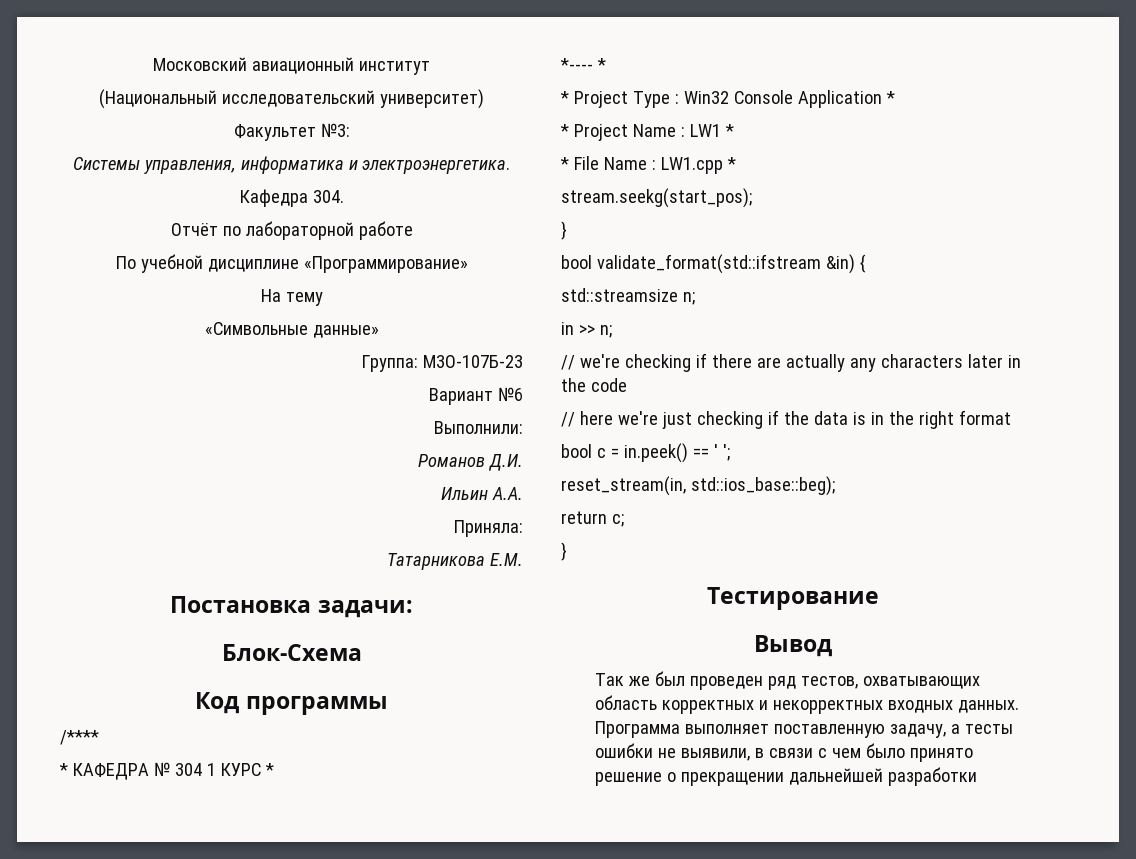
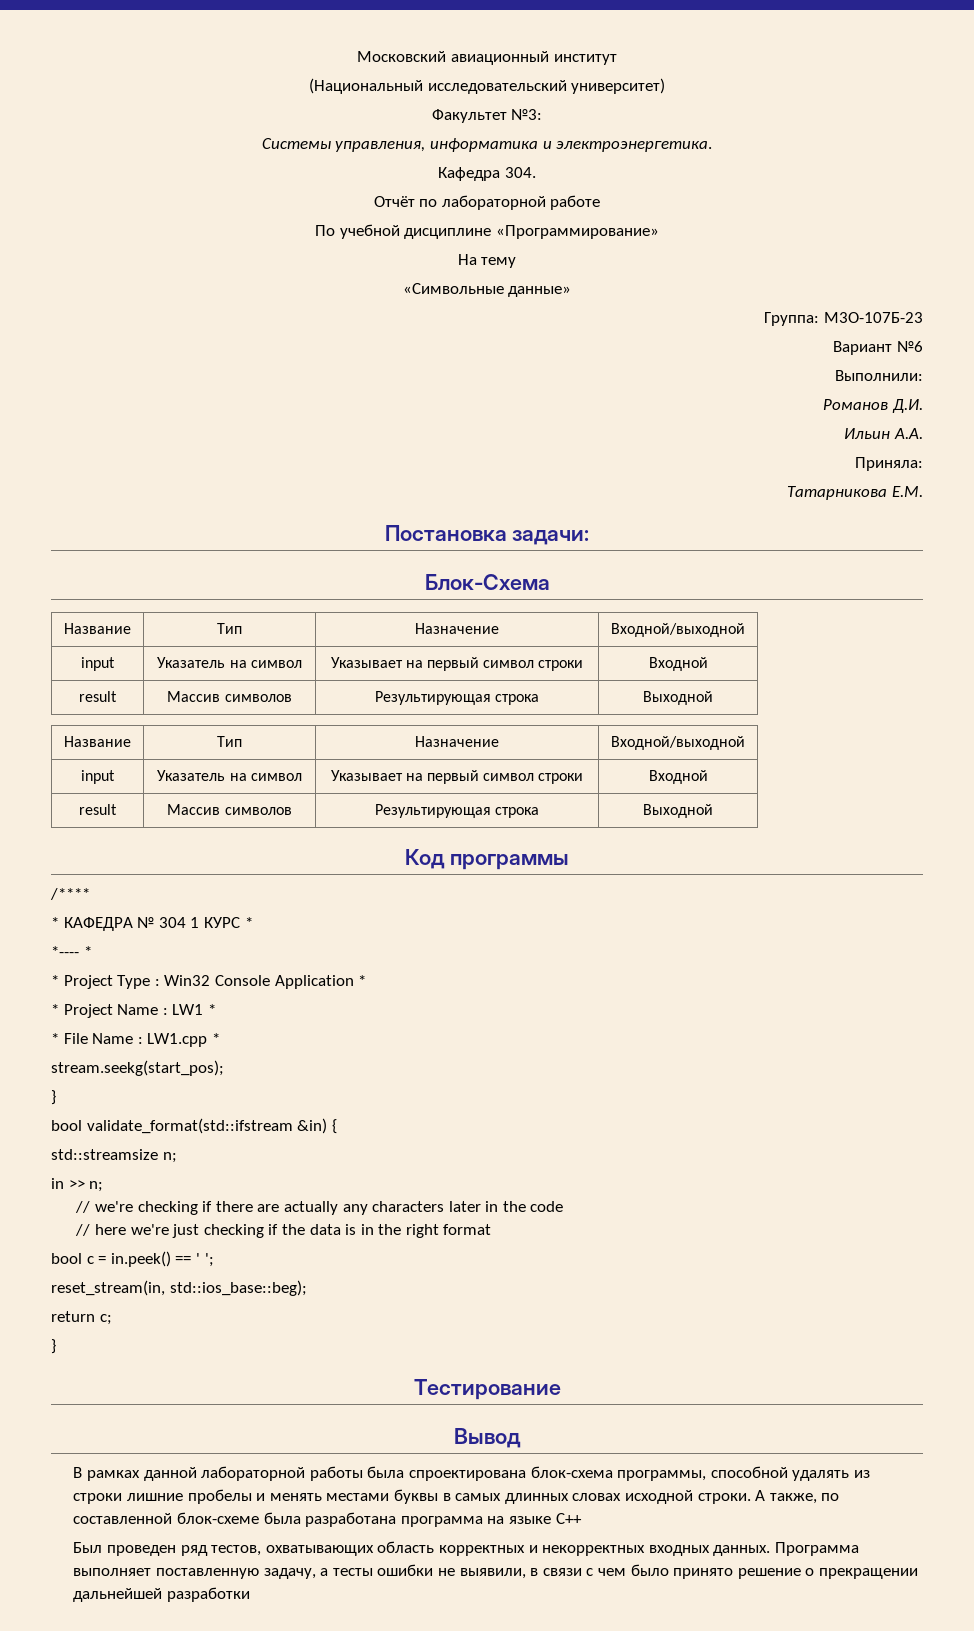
(362, 652) none -> [64,623,131,634] [217,623,242,634] [415,623,499,634] [611,623,745,637] [81,657,115,671] [157,657,302,668] [330,657,584,671] [648,657,708,671] [79,691,117,702] [167,691,292,702] [374,691,540,705] [643,691,713,705] [64,736,131,747] [217,736,242,747] [415,736,499,747] [611,736,745,750] [81,770,115,784] [157,770,302,781] [330,770,584,784] [648,770,708,784] [79,804,117,815] [167,804,292,815] [374,804,540,818] [643,804,713,818] // Название | Тип | Назначение | Входной/выходной // input | Указатель на символ | Указывает на первый символ строки | Входной // result | Массив символов | Результирующая строка | Выходной // Название | Тип | Назначение | Входной/выходной // input | Указатель на символ | Указывает на первый символ строки | Входной // result | Массив символов | Результирующая строка | Выходной
[595,671,686,686] Так же был -> [73,1466,870,1481] [73,1489,840,1504] [73,1512,582,1527] [73,1542,103,1553] В рамках данной лабораторной работы была спроектирована блок-схема программы, способной удалять из строки лишние пробелы и менять местами буквы в самых длинных словах исходной строки. А также, по составленной блок-схеме была разработана программа на языке C++ // Был

